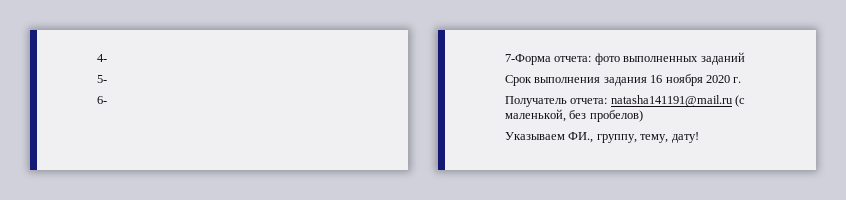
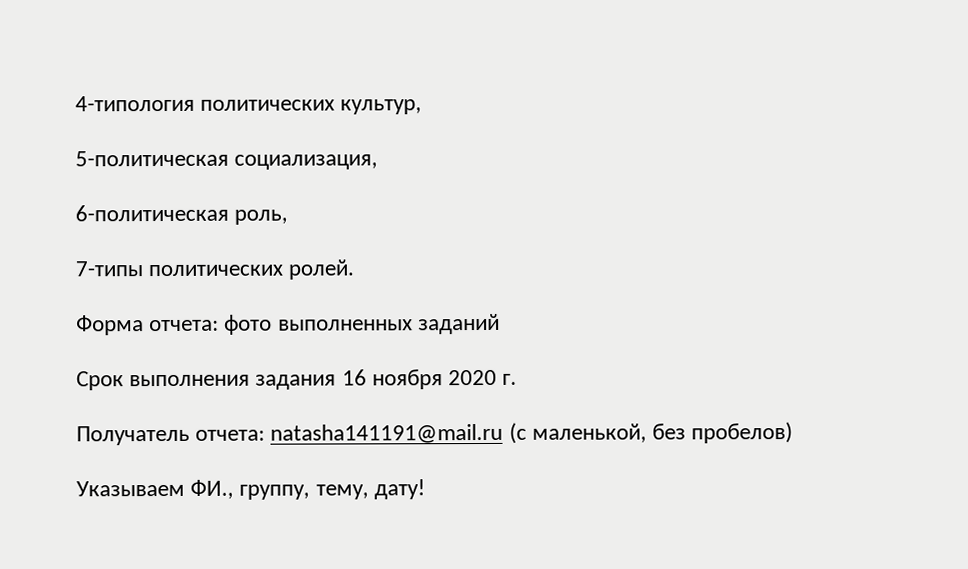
[97,54,107,62] [97,75,107,83] [97,96,107,104] [505,54,551,65] 4- // 5- // 6- // 7-Форма -> [75,95,423,115] [75,150,379,170] [75,204,289,225] [75,259,355,280] [76,315,144,336] 4-типология политических культур, // 5-политическая социализация, // 6-политическая роль, // 7-типы политических ролей. // Форма

